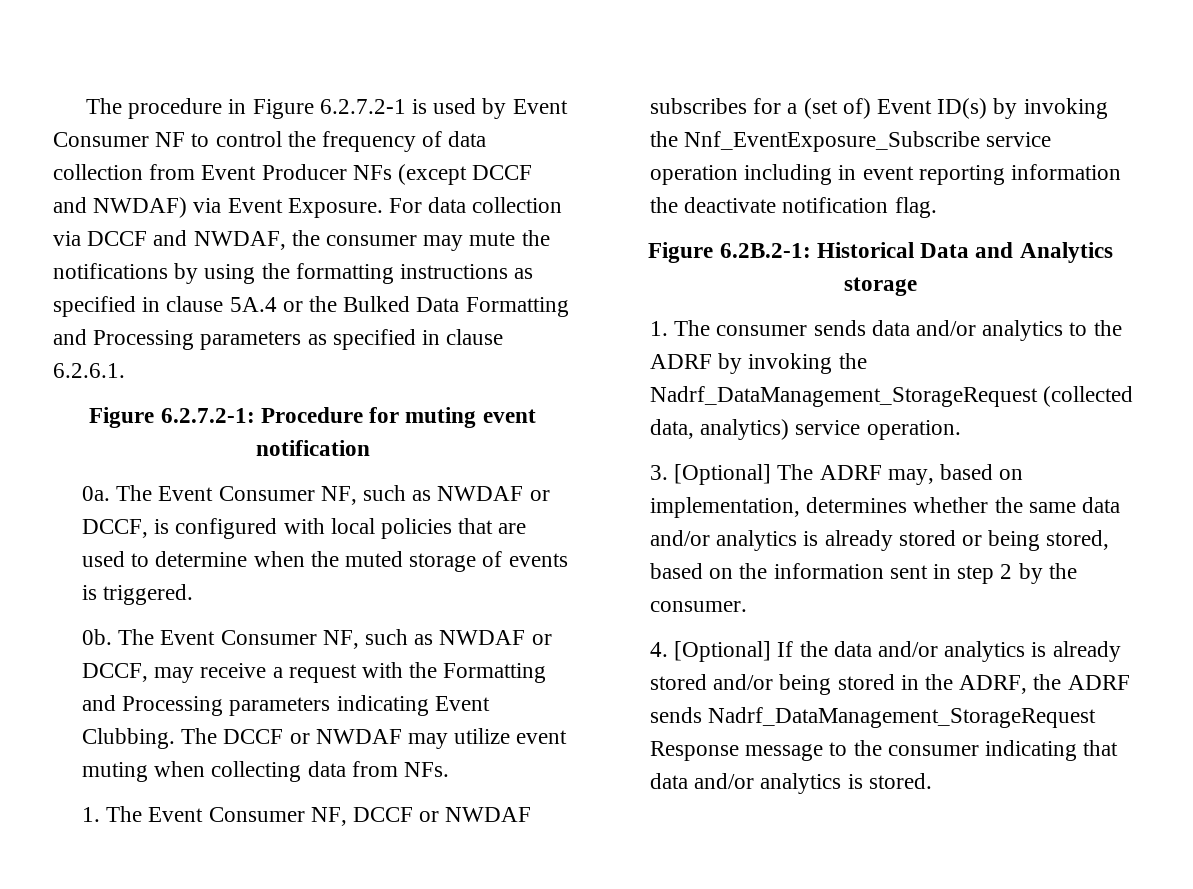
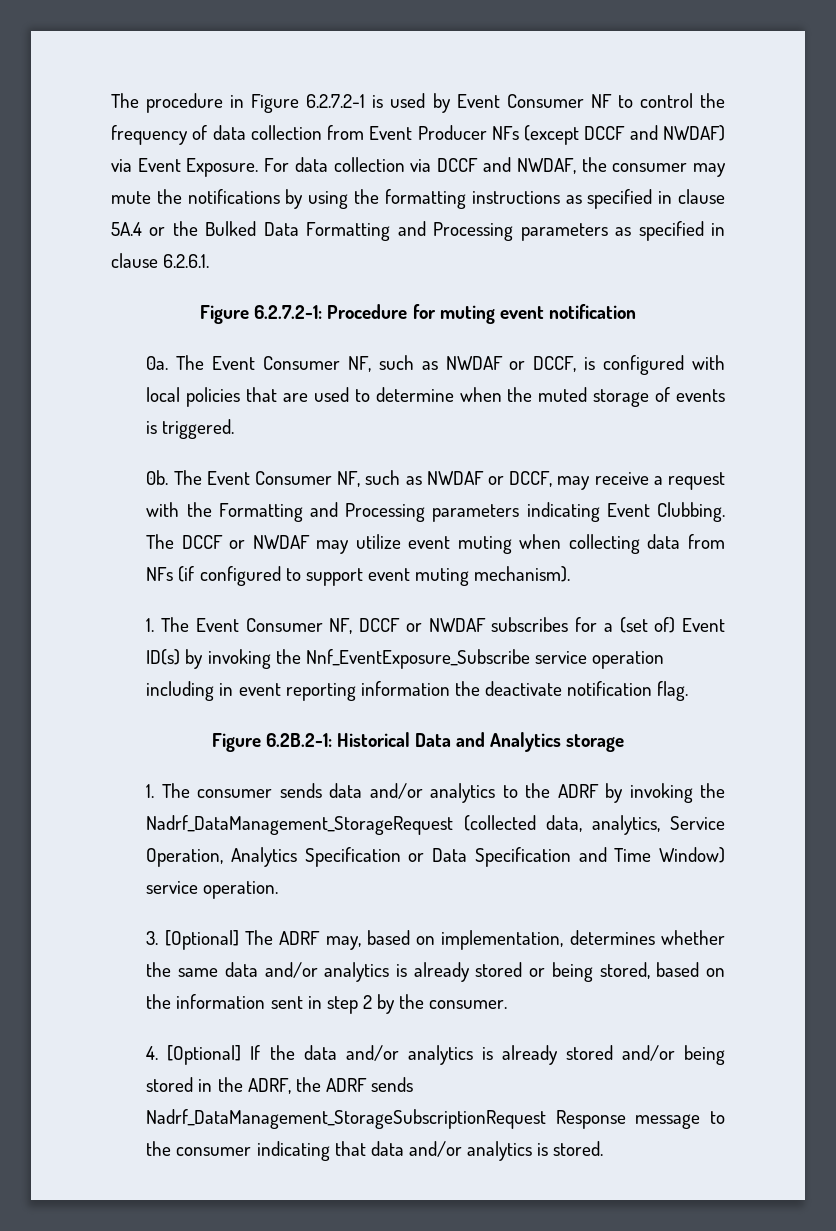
[404,762,450,777] NFs. -> [146,566,571,586] NFs (if configured to support event muting mechanism).
[700,419,790,440] analytics) -> [591,815,726,835] [146,847,726,867] analytics, Service Operation, Analytics Specification or Data Specification and Time Window)
[708,707,1097,728] Nadrf_DataManagement_StorageRequest -> [146,1109,547,1129] Nadrf_DataManagement_StorageSubscriptionRequest

